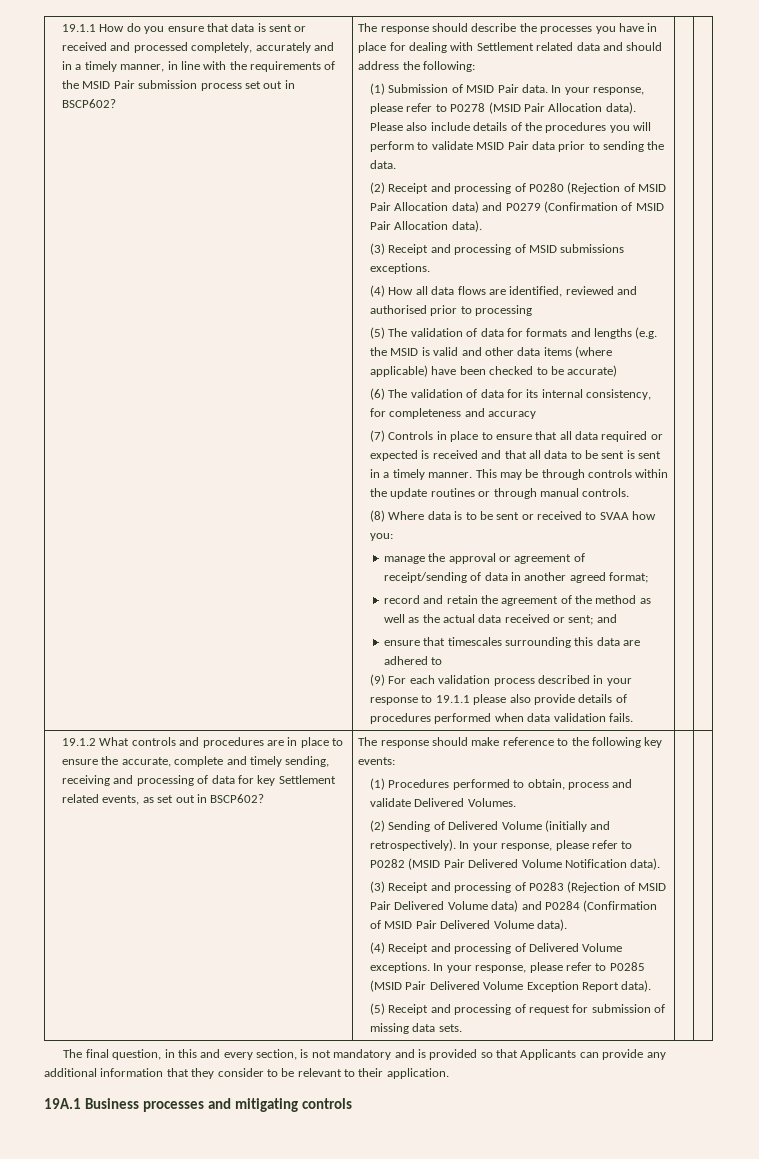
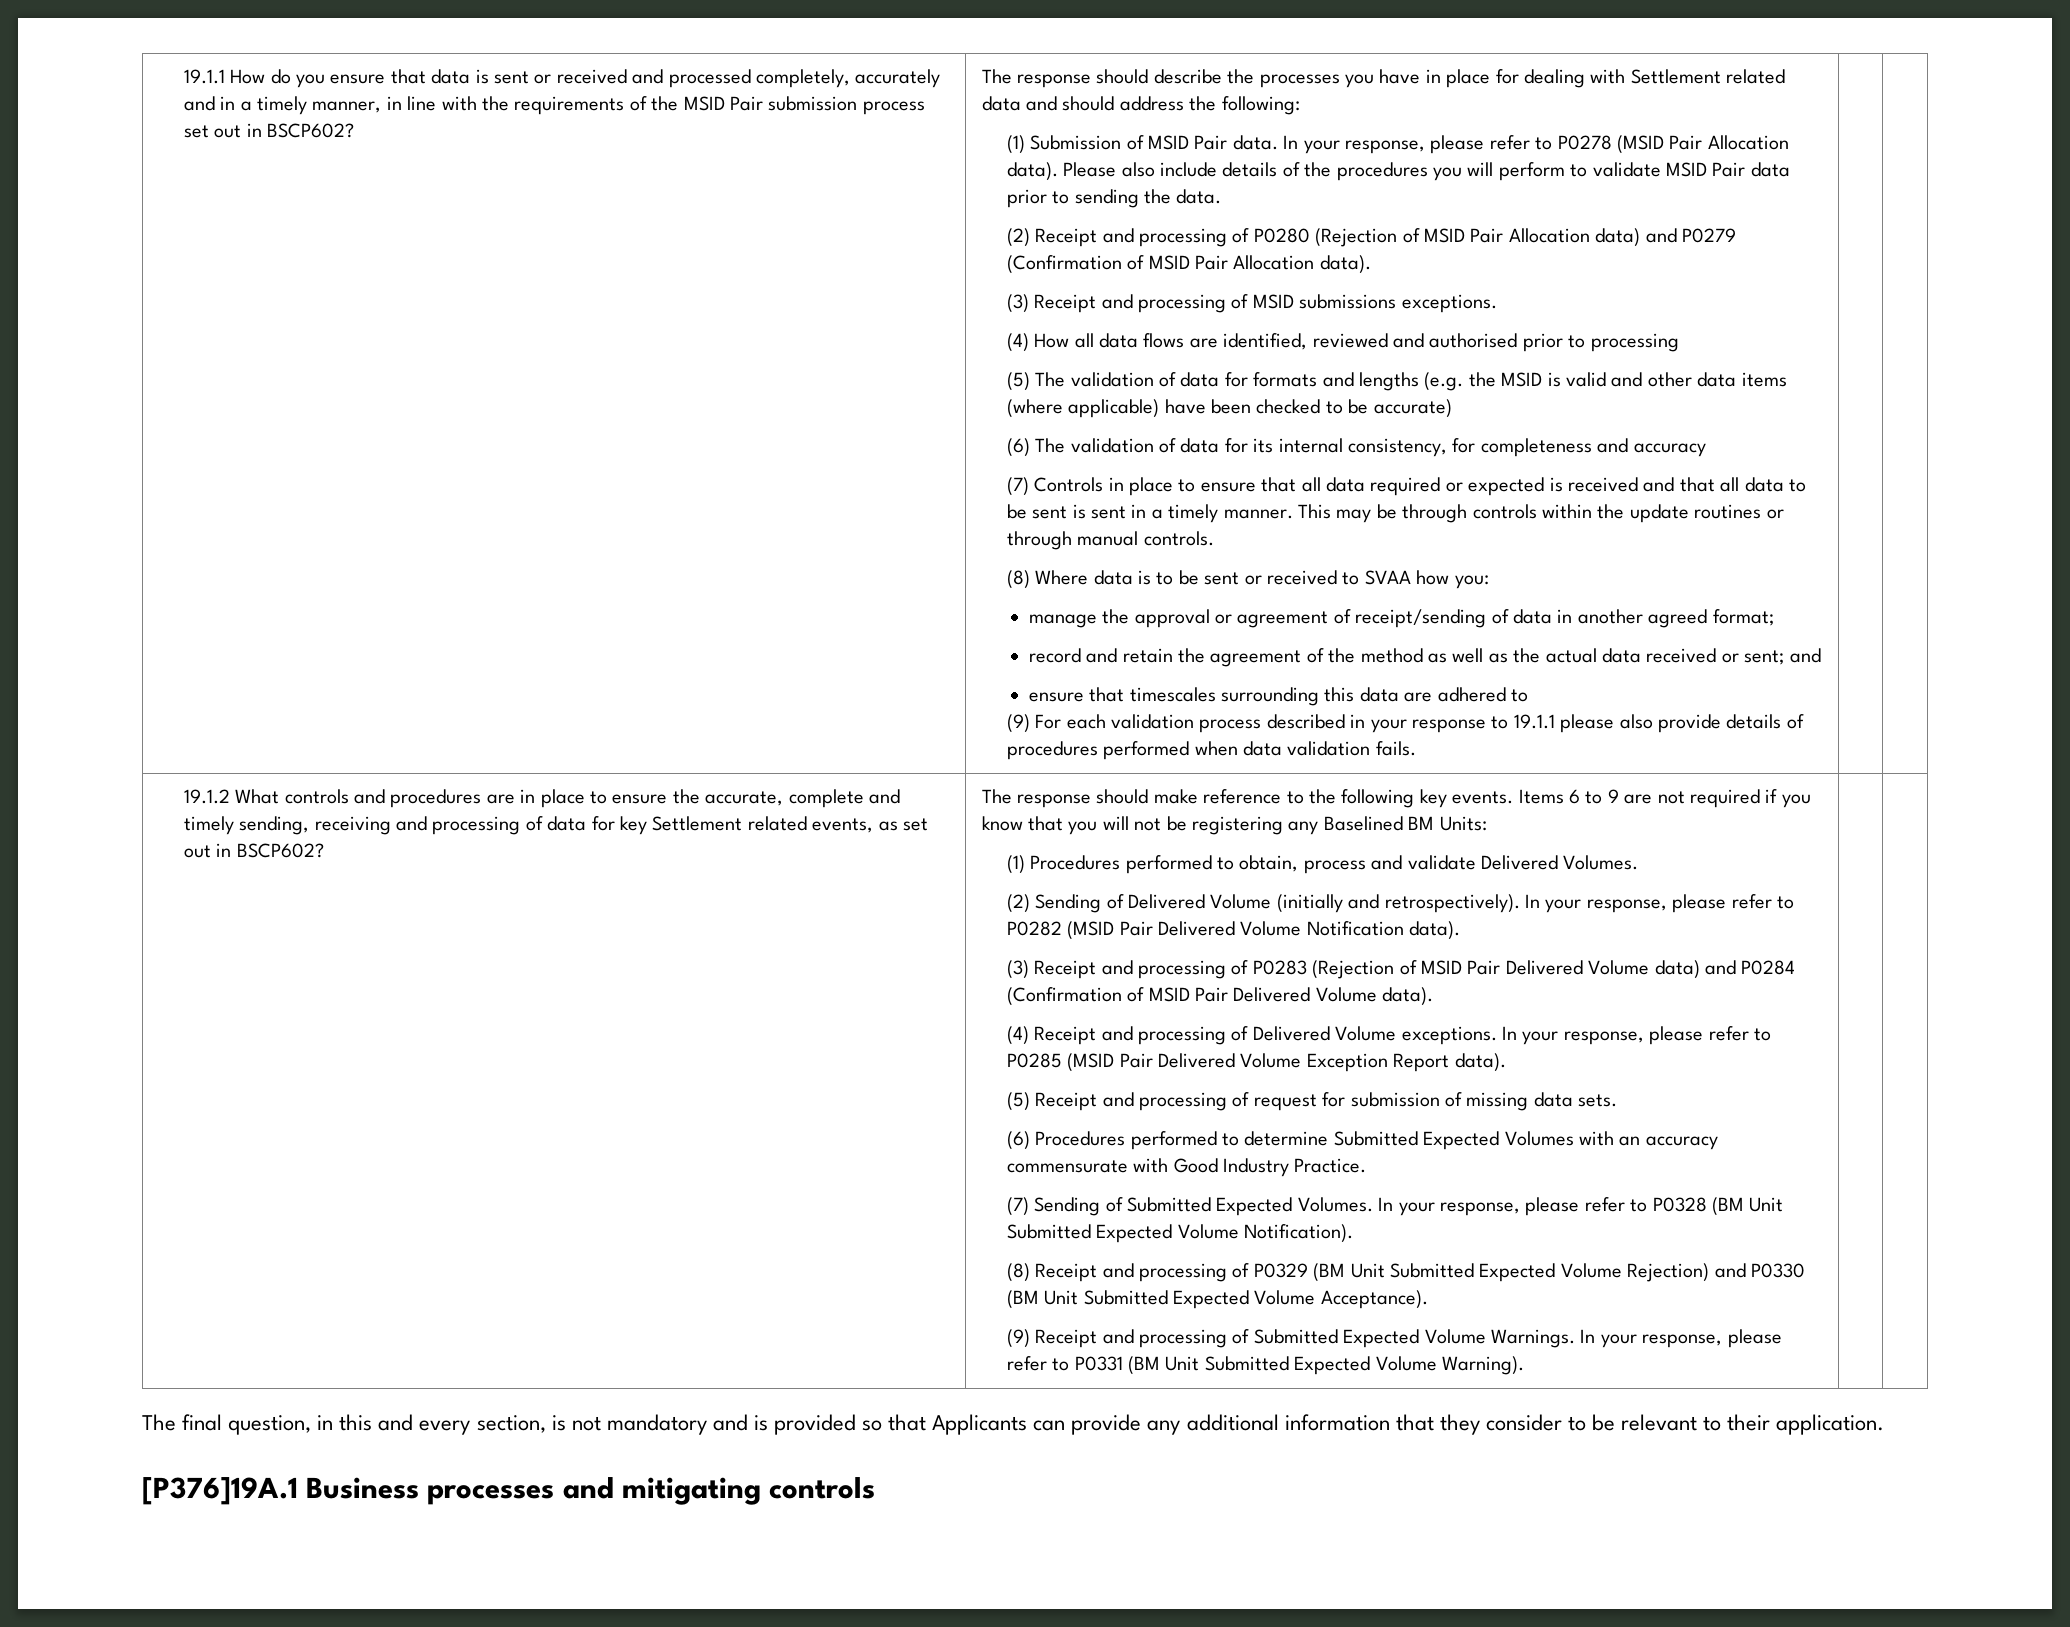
[358,757,396,765] events: -> [1452,789,1811,808] [981,816,1487,835] events. Items 6 to 9 are not required if you know that you will not be registering any Baselined BM Units:
(462, 1028) none -> [1006,1131,1718,1150] [1006,1158,1367,1177] [1006,1197,1784,1216] [1006,1224,1353,1243] [1006,1263,1805,1282] [1006,1290,1428,1309] [1006,1329,1782,1348] [1006,1356,1524,1375] // (6) Procedures performed to determine Submitted Expected Volumes with an accuracy commensurate with Good Industry Practice. // (7) Sending of Submitted Expected Volumes. In your response, please refer to P0328 (BM Unit Submitted Expected Volume Notification). // (8) Receipt and processing of P0329 (BM Unit Submitted Expected Volume Rejection) and P0330 (BM Unit Submitted Expected Volume Acceptance). // (9) Receipt and processing of Submitted Expected Volume Warnings. In your response, please refer to P0331 (BM Unit Submitted Expected Volume Warning).
[44,1098,81,1109] 19A.1 -> [142,1477,298,1505] [P376]19A.1

